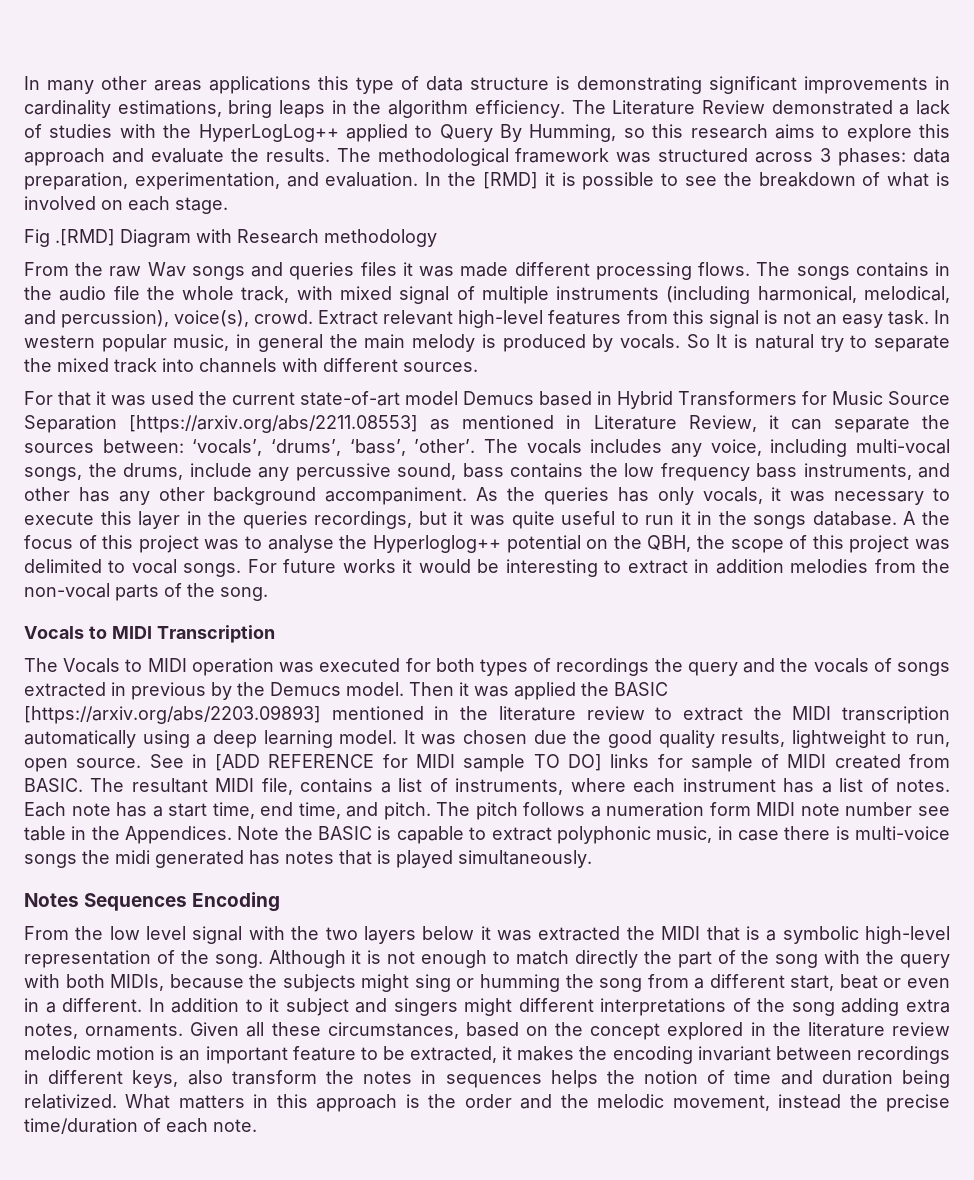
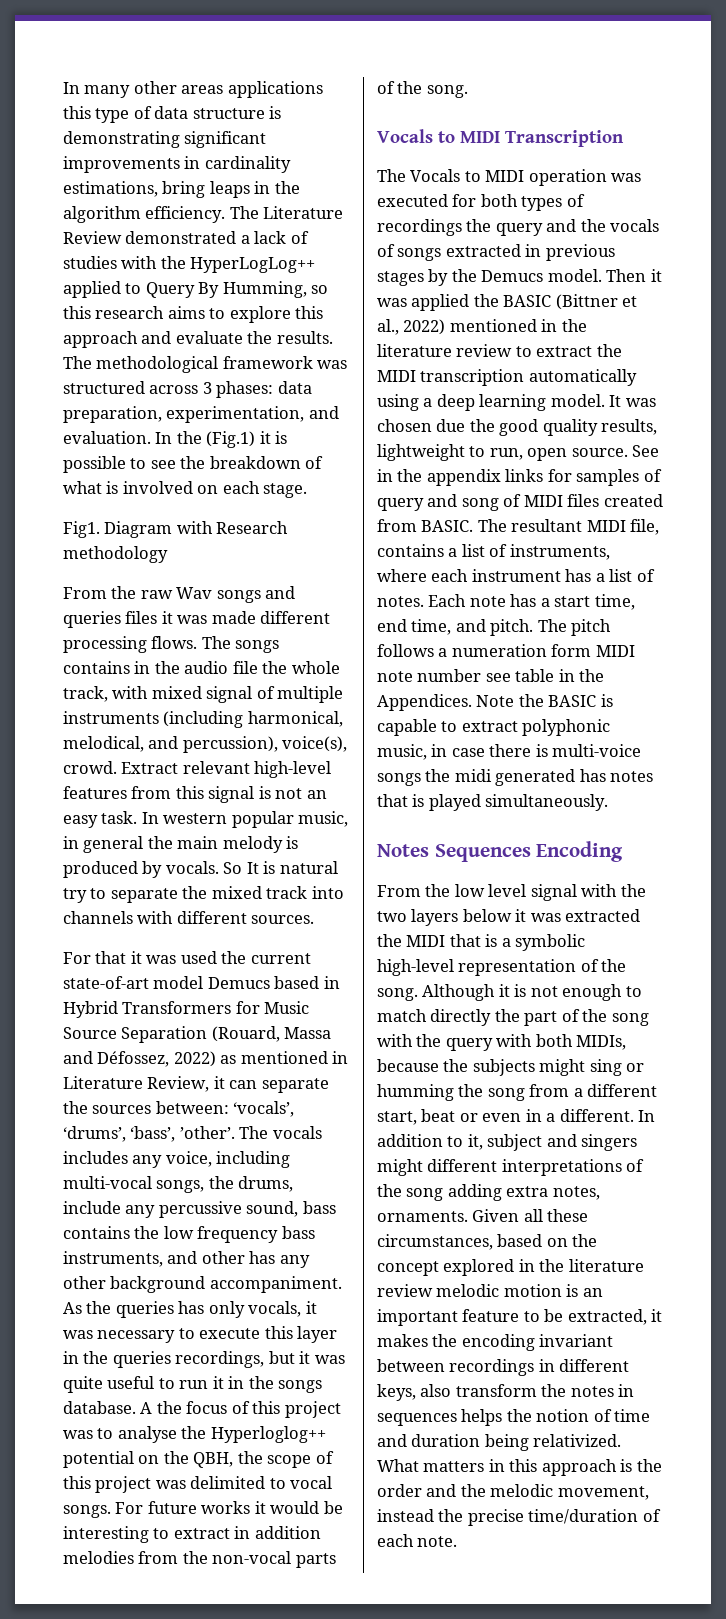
[482,172,538,189] [RMD] -> [206,431,256,448] (Fig.1)
[24,229,115,247] Fig .[RMD] -> [63,521,100,538] Fig1.
[129,415,419,433] [https://arxiv.org/abs/2211.08553] -> [211,1026,332,1042] [63,1051,216,1067] (Rouard, Massa and Défossez, 2022)
(206, 691) none -> [377,271,424,286] stages
[24,705,321,724] [https://arxiv.org/abs/2203.09893] -> [555,294,638,310] [377,319,446,335] (Bittner et al., 2022)
[215,754,753,772] [ADD REFERENCE for MIDI sample TO DO] links for sample -> [397,469,662,486] [377,494,499,511] the appendix links for samples of query and song
(827, 761) none -> [567,494,600,507] files
[269,998,280,1012] it -> [467,1134,483,1150] it,

